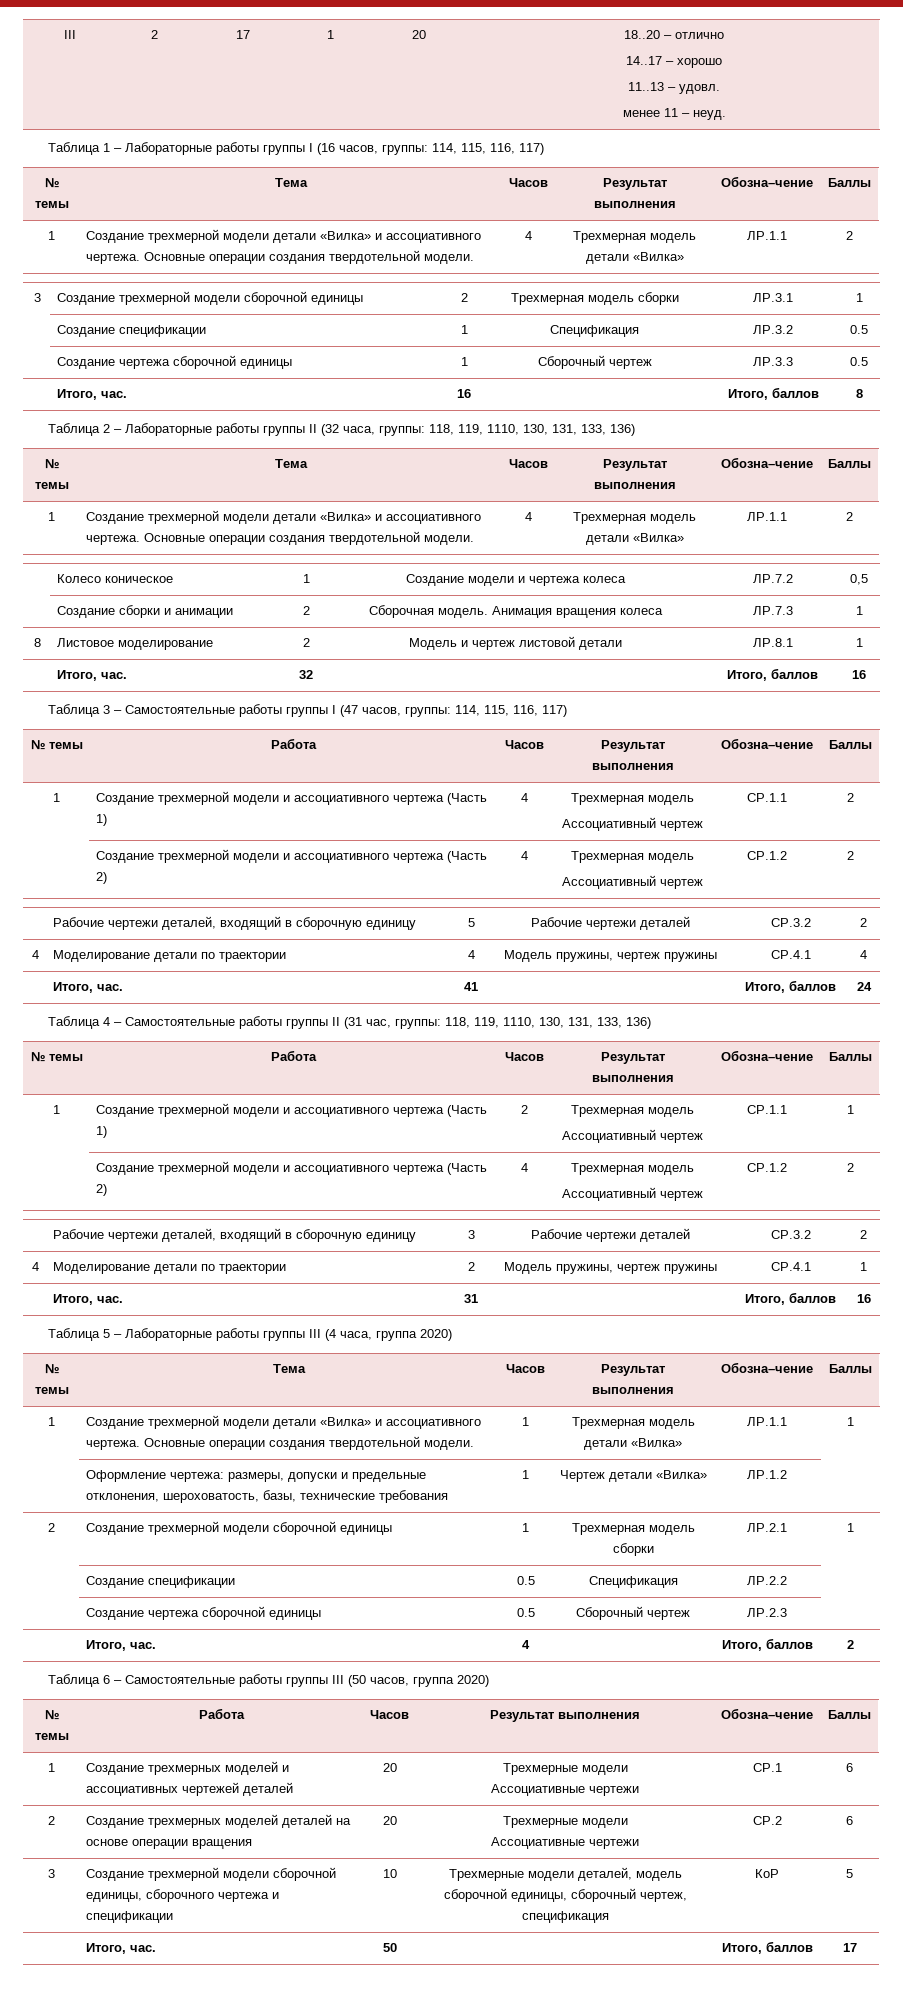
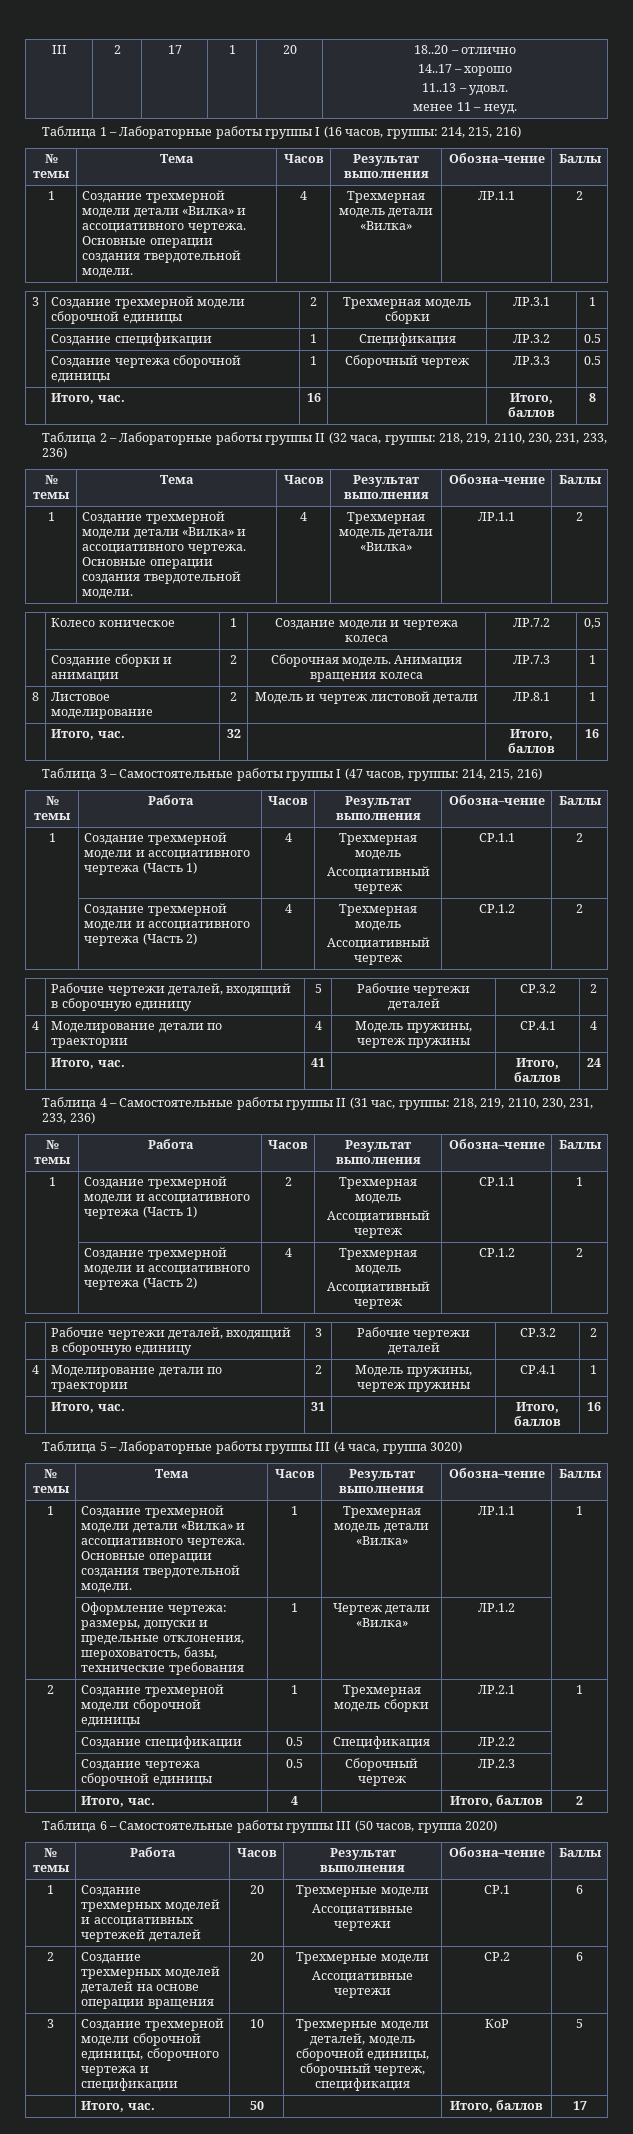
[432,143,545,155] 114, 115, 116, 117) -> [440,126,521,138] 214, 215, 216)
[429,424,636,436] 118, 119, 1110, 130, 131, 133, 136) -> [438,433,607,444] [42,447,68,459] 218, 219, 2110, 230, 231, 233, 236)
[455,705,568,717] 114, 115, 116, 117) -> [461,768,542,780] 214, 215, 216)
[445,1017,652,1029] 118, 119, 1110, 130, 131, 133, 136) -> [452,1098,594,1109] [42,1112,95,1124] 218, 219, 2110, 230, 231, 233, 236)
[420,1329,453,1341] 2020) -> [429,1441,462,1453] 3020)

